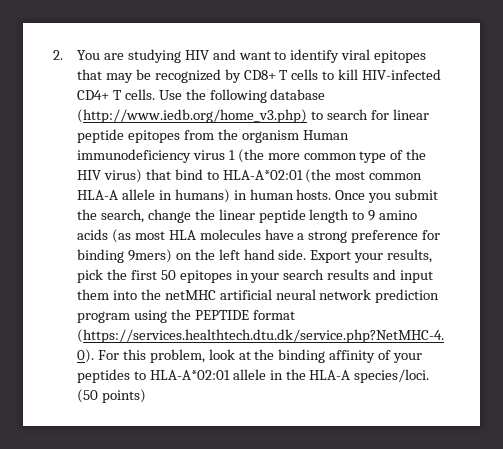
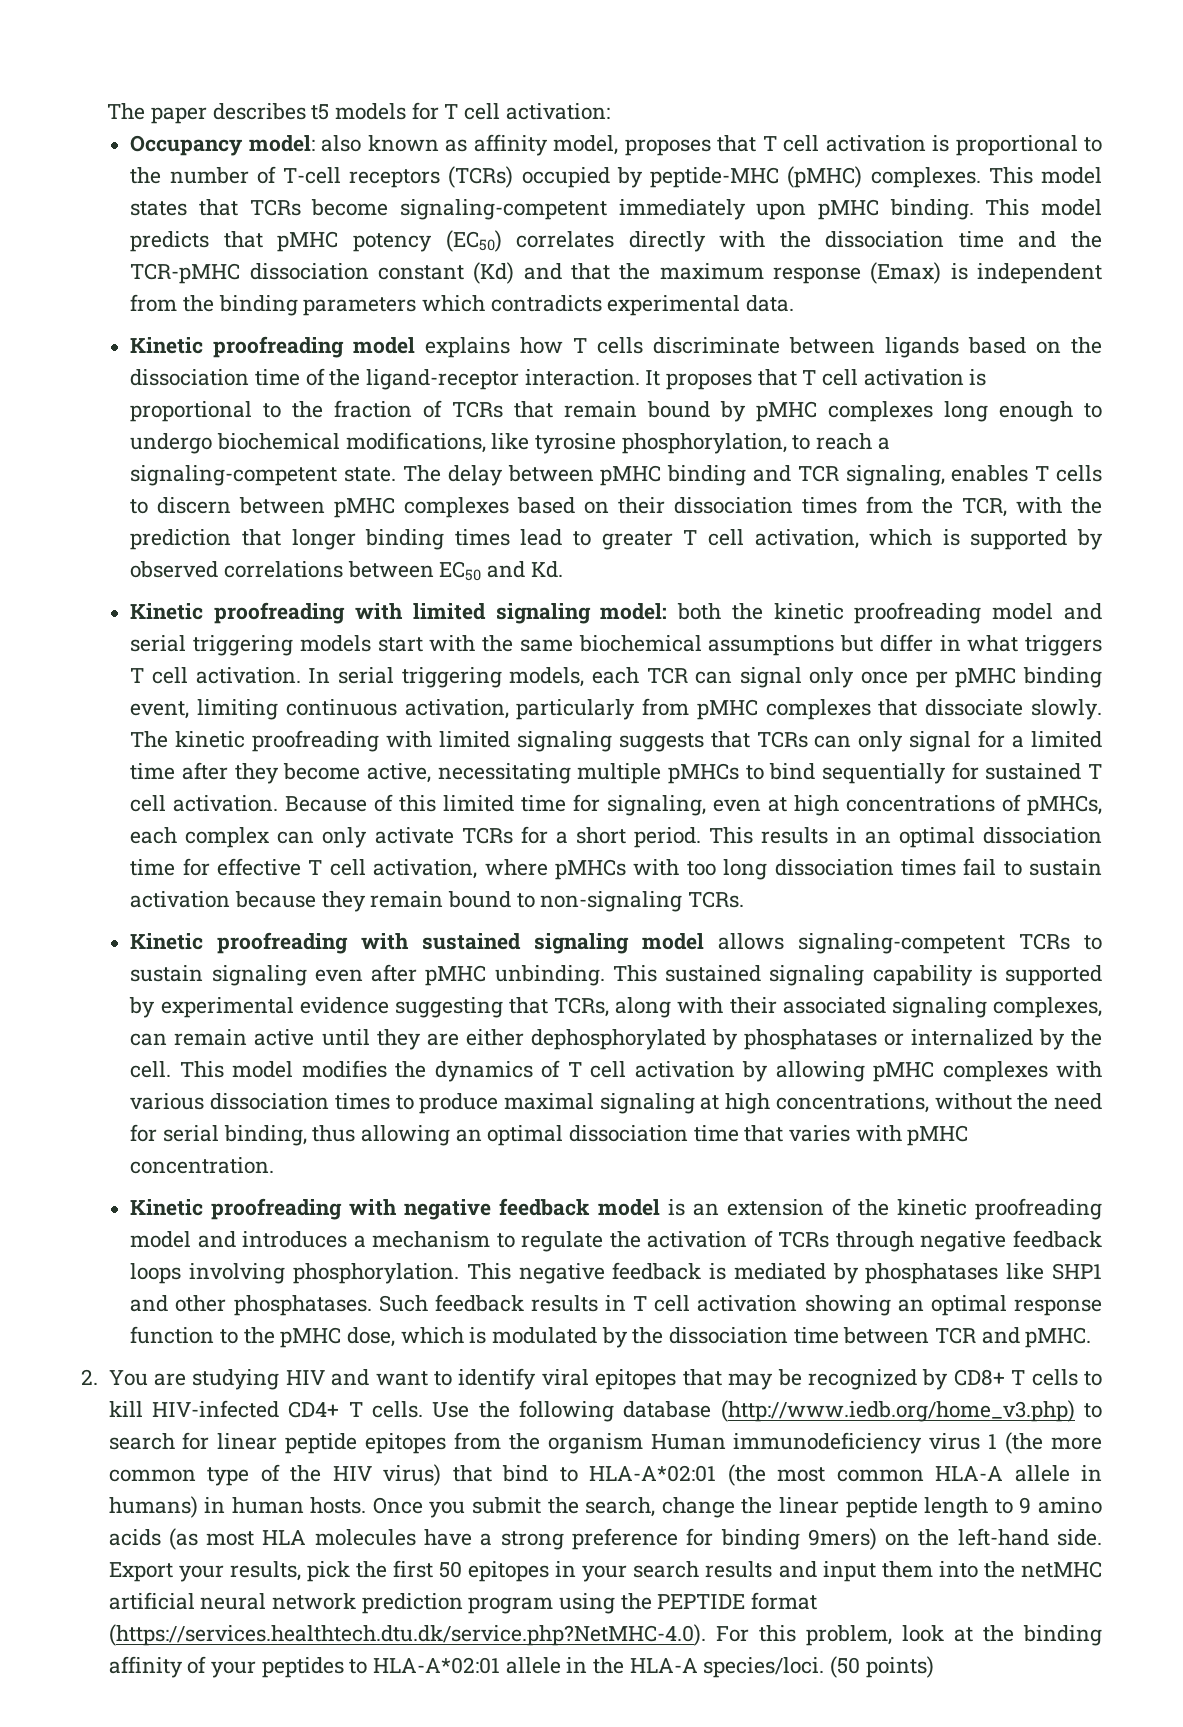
(53, 55) none -> [107,102,610,124] [130,134,1103,156] [130,166,1102,188] [130,199,1102,220] [130,230,1103,252] [130,262,1102,284] [130,294,795,316] [130,336,1102,358] [130,368,987,390] [130,400,1103,422] [130,432,890,454] [130,465,1103,486] [130,496,1103,518] [130,529,1103,550] [130,561,563,581] [130,602,1102,624] [130,634,1102,656] [130,667,1102,688] [130,698,1102,720] [130,730,1103,752] [130,762,1102,784] [130,794,1103,816] [130,826,1103,848] [130,858,1102,880] [130,891,745,912] [130,932,1102,954] [130,964,1102,986] [129,997,1103,1018] [130,1029,1102,1050] [130,1060,1103,1082] [130,1093,1102,1114] [130,1124,969,1146] [130,1157,275,1174] [130,1198,1102,1220] [130,1230,1102,1252] [130,1262,1103,1284] [130,1294,1102,1316] [130,1326,1092,1348] The paper describes t5 models for T cell activation: // Occupancy model: also known as affinity model, proposes that T cell activation is proportional to the number of T-cell receptors (TCRs) occupied by peptide-MHC (pMHC) complexes. This model states that TCRs become signaling-competent immediately upon pMHC binding. This model predicts that pMHC potency (EC50) correlates directly with the dissociation time and the TCR-pMHC dissociation constant (Kd) and that the maximum response (Emax) is independent from the binding parameters which contradicts experimental data. // Kinetic proofreading model explains how T cells discriminate between ligands based on the dissociation time of the ligand-receptor interaction. It proposes that T cell activation is proportional to the fraction of TCRs that remain bound by pMHC complexes long enough to undergo biochemical modifications, like tyrosine phosphorylation, to reach a signaling-competent state. The delay between pMHC binding and TCR signaling, enables T cells to discern between pMHC complexes based on their dissociation times from the TCR, with the prediction that longer binding times lead to greater T cell activation, which is supported by observed correlations between EC50 and Kd. // Kinetic proofreading with limited signaling model: both the kinetic proofreading model and serial triggering models start with the same biochemical assumptions but differ in what triggers T cell activation. In serial triggering models, each TCR can signal only once per pMHC binding event, limiting continuous activation, particularly from pMHC complexes that dissociate slowly. The kinetic proofreading with limited signaling suggests that TCRs can only signal for a limited time after they become active, necessitating multiple pMHCs to bind sequentially for sustained T cell activation. Because of this limited time for signaling, even at high concentrations of pMHCs, each complex can only activate TCRs for a short period. This results in an optimal dissociation time for effective T cell activation, where pMHCs with too long dissociation times fail to sustain activation because they remain bound to non-signaling TCRs. // Kinetic proofreading with sustained signaling model allows signaling-competent TCRs to sustain signaling even after pMHC unbinding. This sustained signaling capability is supported by experimental evidence suggesting that TCRs, along with their associated signaling complexes, can remain active until they are either dephosphorylated by phosphatases or internalized by the cell. This model modifies the dynamics of T cell activation by allowing pMHC complexes with various dissociation times to produce maximal signaling at high concentrations, without the need for serial binding, thus allowing an optimal dissociation time that varies with pMHC concentration. // Kinetic proofreading with negative feedback model is an extension of the kinetic proofreading model and introduces a mechanism to regulate the activation of TCRs through negative feedback loops involving phosphorylation. This negative feedback is mediated by phosphatases like SHP1 and other phosphatases. Such feedback results in T cell activation showing an optimal response function to the pMHC dose, which is modulated by the dissociation time between TCR and pMHC. //
[218,249,275,260] left hand -> [957,1528,1049,1546] left-hand

